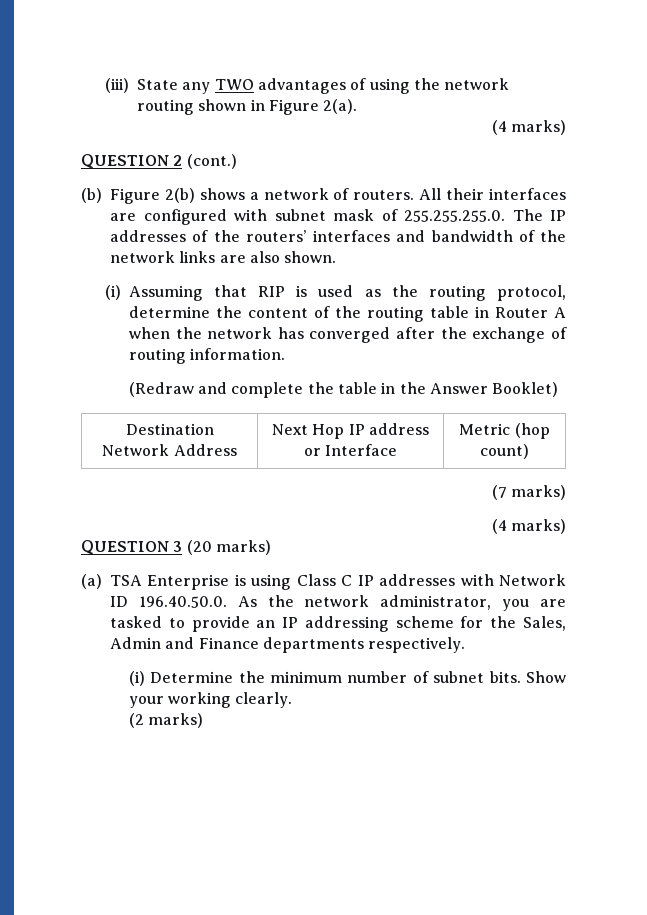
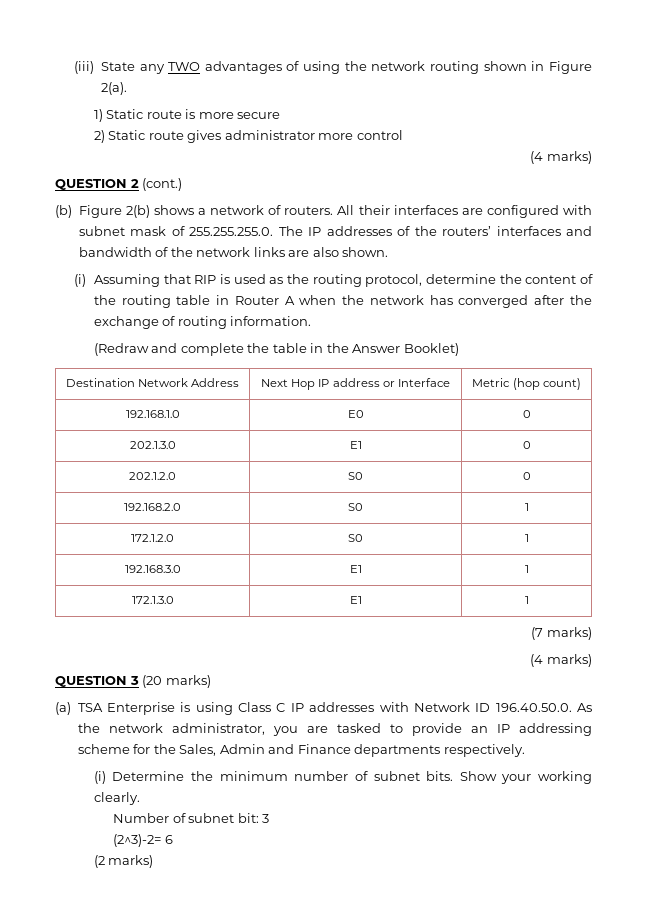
(358, 106) none -> [93,109,281,122] [93,130,403,143] // 1) Static route is more secure // 2) Static route gives administrator more control
(529, 451) none -> [125,410,180,418] [347,410,364,418] [522,410,531,418] [129,441,176,449] [349,441,362,449] [522,441,531,449] [129,472,176,480] [348,472,363,480] [522,472,531,480] [124,503,181,511] [348,503,363,511] [524,503,529,511] [131,534,174,542] [348,534,363,542] [524,534,529,542] [124,565,181,573] [349,565,362,573] [524,565,529,573] [131,596,174,604] [349,596,362,604] [524,596,529,604] // 192.168.1.0 | E0 | 0 // 202.1.3.0 | E1 | 0 // 202.1.2.0 | S0 | 0 // 192.168.2.0 | S0 | 1 // 172.1.2.0 | S0 | 1 // 192.168.3.0 | E1 | 1 // 172.1.3.0 | E1 | 1
(293, 700) none -> [113,813,270,823] [113,834,173,847] // Number of subnet bit: 3 // (2^3)-2= 6

